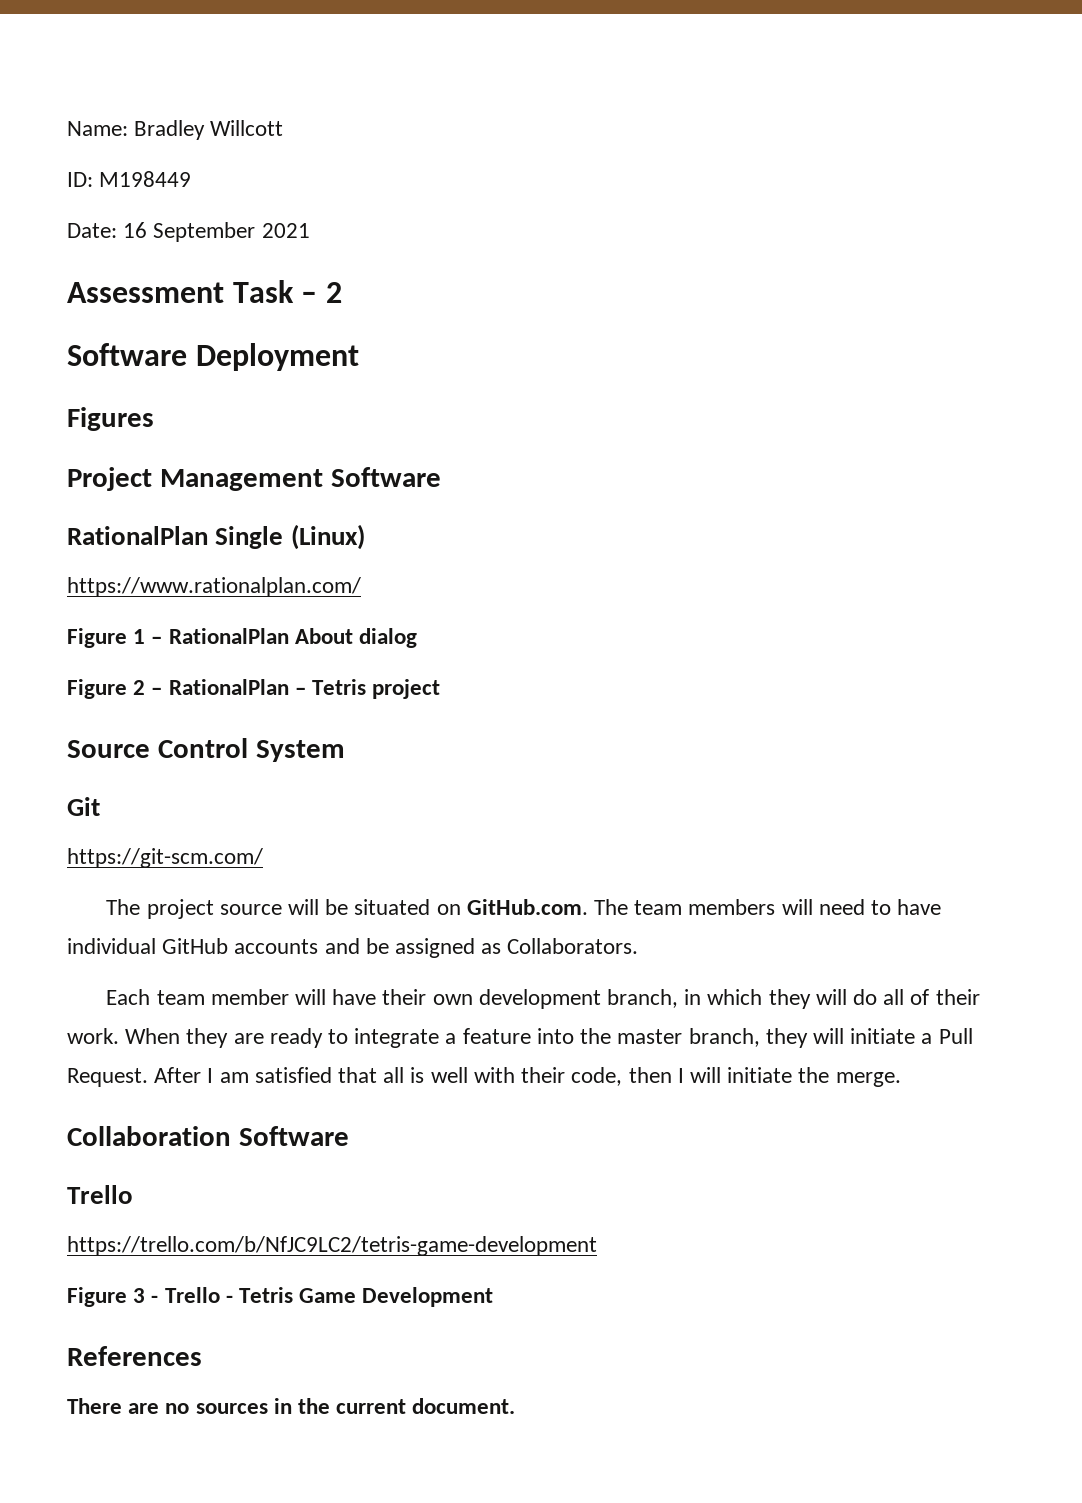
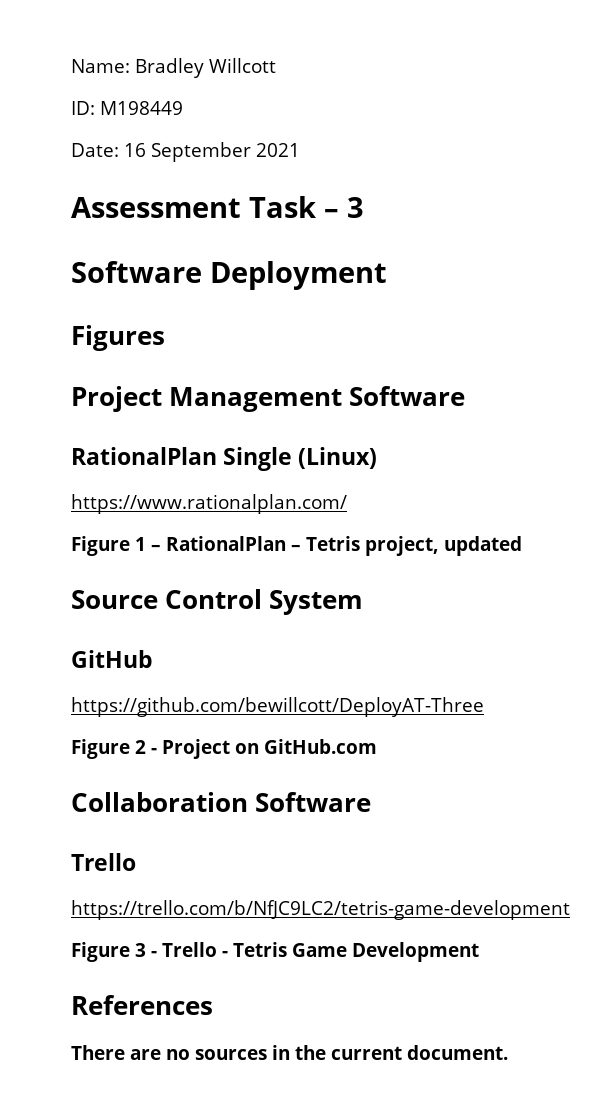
[325,282,342,303] 2 -> [346,197,364,218] 3
[294,628,418,648] [67,679,441,699] [67,738,345,762] [67,797,100,816] [67,848,263,868] [106,899,942,919] [67,938,639,958] [106,989,980,1009] [67,1028,973,1048] [67,1067,901,1087] About dialog // Figure 2 – RationalPlan – Tetris project // Source Control System // Git // https://git-scm.com/ // The project source will be situated on GitHub.com. The team members will need to have individual GitHub accounts and be assigned as Collaborators. // Each team member will have their own development branch, in which they will do all of their work. When they are ready to integrate a feature into the master branch, they will initiate a Pull Request. After I am satisfied that all is well with their code, then I will initiate the merge. -> [291,536,522,556] [71,589,364,615] [71,650,153,668] [71,697,484,717] [71,739,377,759] – Tetris project, updated // Source Control System // GitHub // https://github.com/bewillcott/DeployAT-Three // Figure 2 - Project on GitHub.com

